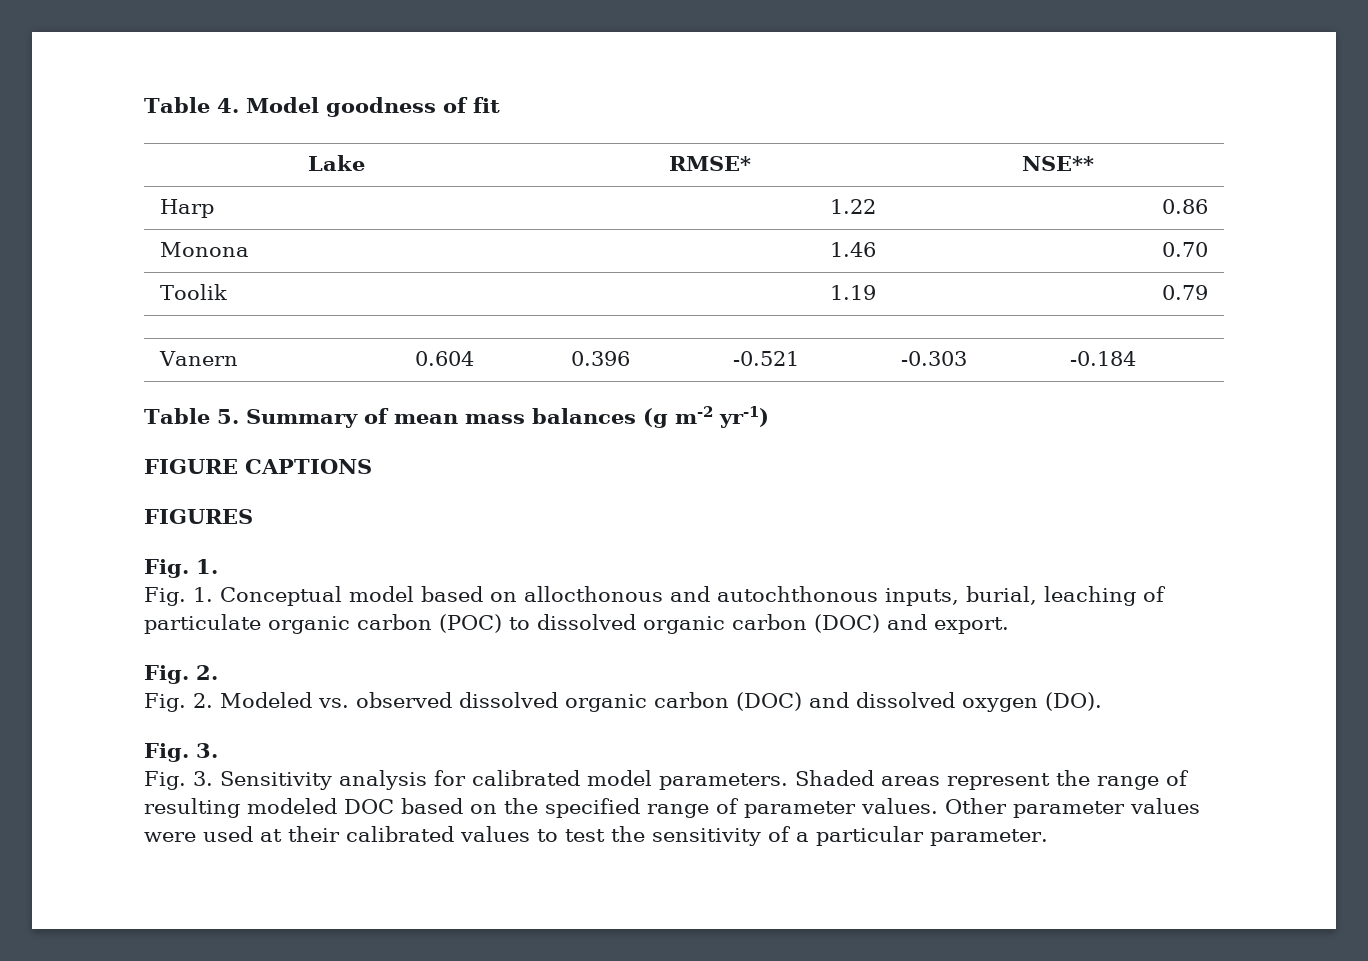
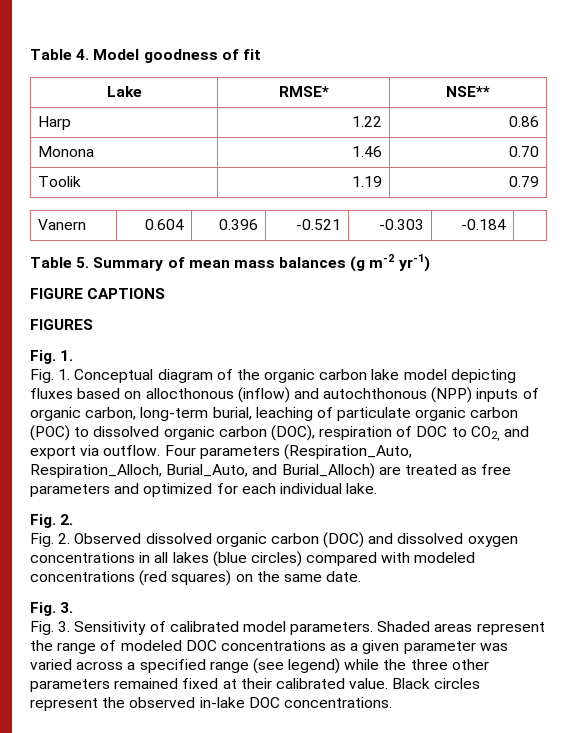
[349,586,414,602] model -> [157,369,516,383] [30,388,73,399] diagram of the organic carbon lake model depicting fluxes
(663, 594) none -> [237,387,290,403] (inflow)
[885,588,959,606] inputs, -> [431,387,539,403] [30,407,209,421] (NPP) inputs of organic carbon, long-term
[814,614,1009,634] (DOC) and export. -> [270,425,530,441] [30,444,412,460] [30,463,512,479] [30,483,378,497] (DOC), respiration of DOC to CO2, and export via outflow. Four parameters (Respiration_Auto, Respiration_Alloch, Burial_Auto, and Burial_Alloch) are treated as free parameters and optimized for each individual lake.
[220,692,452,708] Modeled vs. observed -> [74,533,142,544] Observed
[1045,692,1102,711] (DO). -> [30,551,476,567] [30,570,362,586] concentrations in all lakes (blue circles) compared with modeled concentrations (red squares) on the same date.
[339,770,466,790] analysis for -> [149,621,166,632] of
[144,798,240,818] resulting -> (117, 645) none
[401,798,1200,818] [144,826,1048,846] based on the specified range of parameter values. Other parameter values were used at their calibrated values to test the sensitivity of a particular parameter. -> [220,640,508,654] [30,658,489,674] [30,678,481,692] [30,697,392,711] concentrations as a given parameter was varied across a specified range (see legend) while the three other parameters remained fixed at their calibrated value. Black circles represent the observed in-lake DOC concentrations.

